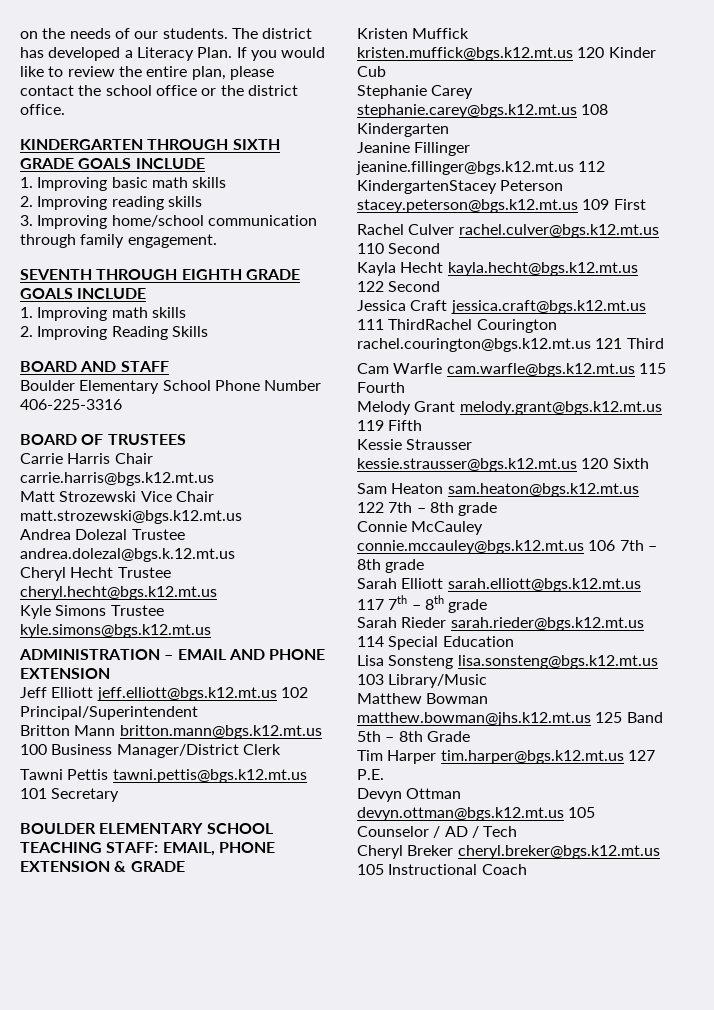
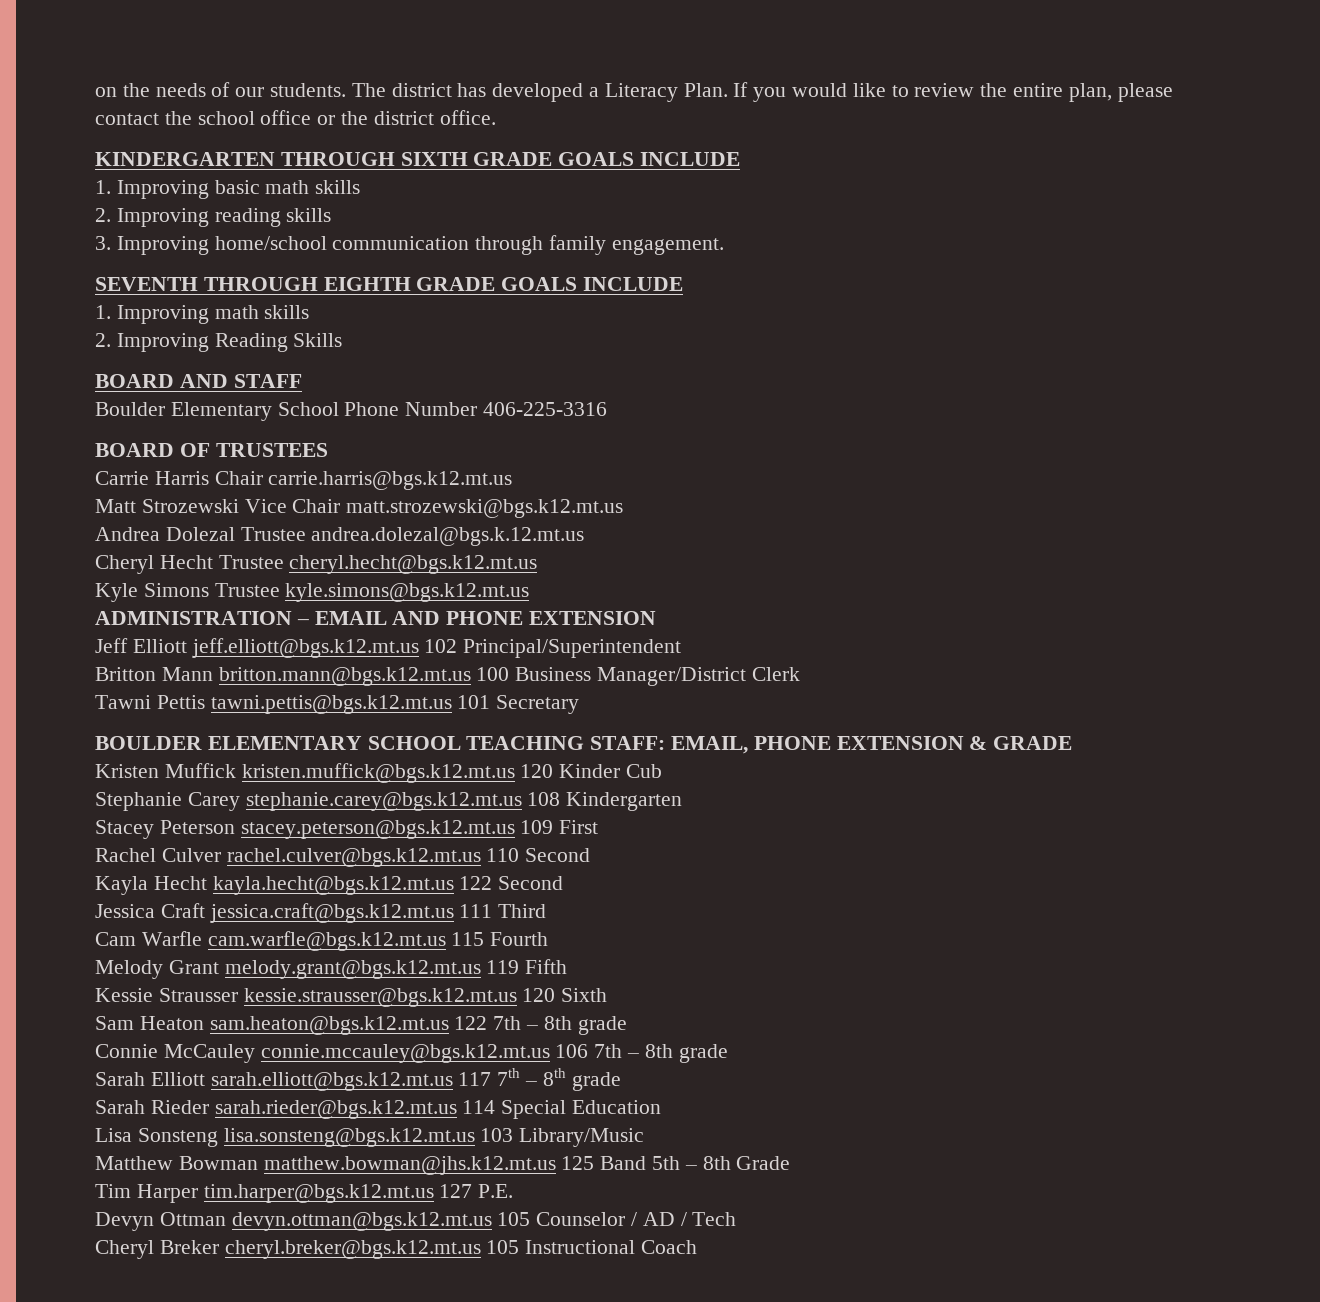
[357,142,471,156] [356,161,606,175] [357,180,497,194] Jeanine Fillinger jeanine.fillinger@bgs.k12.mt.us 112 KindergartenStacey -> [95,820,154,839] Stacey
[388,319,557,333] [357,338,623,352] ThirdRachel Courington rachel.courington@bgs.k12.mt.us 121 -> (493, 911) none

